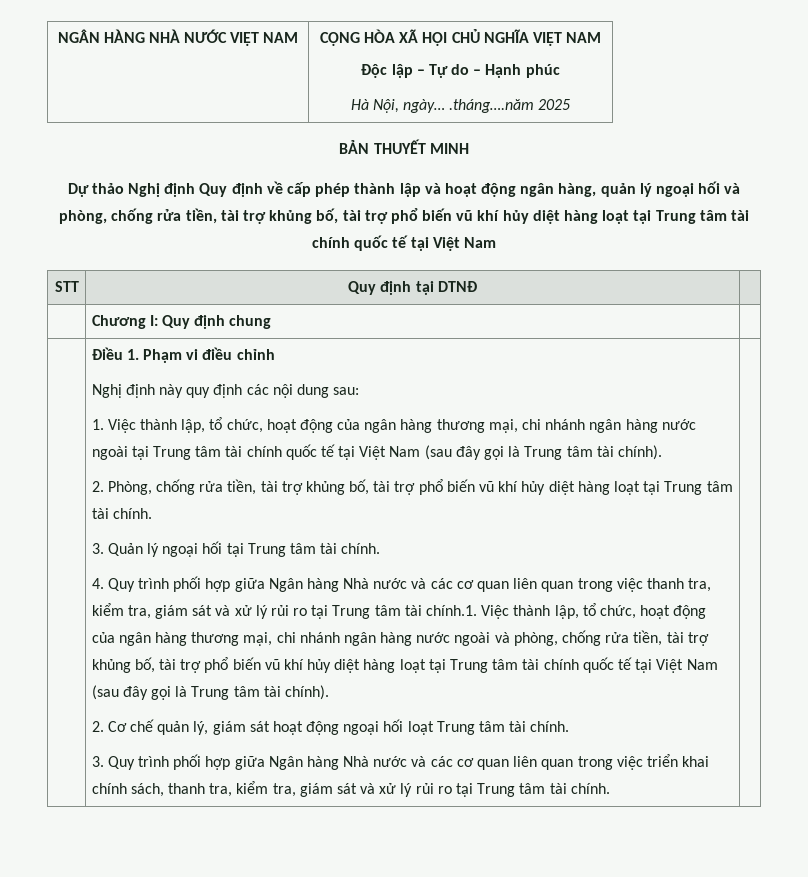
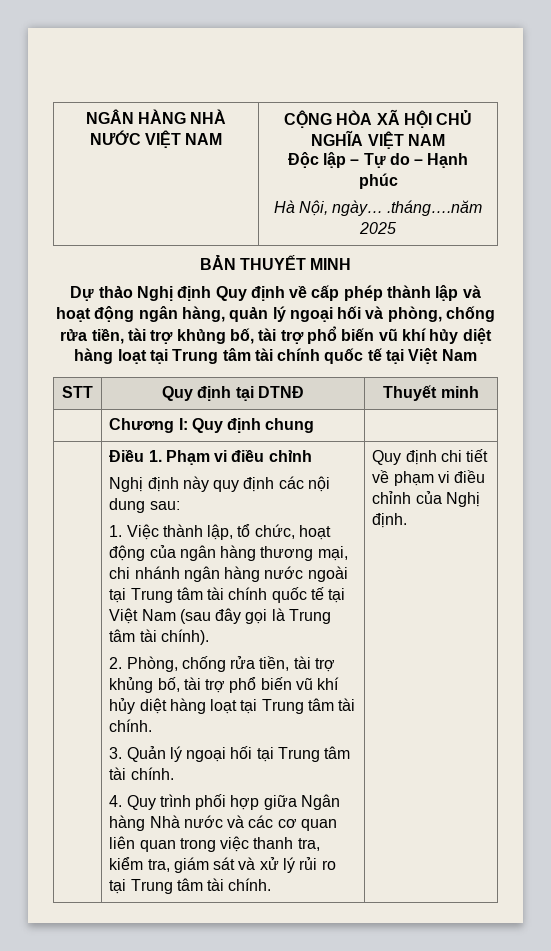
(477, 286) none -> [383,385,479,401] Thuyết minh
[426,603,707,619] [91,630,709,646] [91,657,718,673] [91,685,329,700] [91,719,570,735] [91,754,710,770] [91,781,610,797] chính.1. Việc thành lập, tổ chức, hoạt động của ngân hàng thương mại, chi nhánh ngân hàng nước ngoài và phòng, chống rửa tiền, tài trợ khủng bố, tài trợ phổ biến vũ khí hủy diệt hàng loạt tại Trung tâm tài chính quốc tế tại Việt Nam (sau đây gọi là Trung tâm tài chính). // 2. Cơ chế quản lý, giám sát hoạt động ngoại hối loạt Trung tâm tài chính. // 3. Quy trình phối hợp giữa Ngân hàng Nhà nước và các cơ quan liên quan trong việc triển khai chính sách, thanh tra, kiểm tra, giám sát và xử lý rủi ro tại Trung tâm tài chính. | -> [228,878,272,891] [372,449,489,465] [372,470,486,486] [372,491,480,507] [372,513,408,528] chính. | Quy định chi tiết về phạm vi điều chỉnh của Nghị định.

